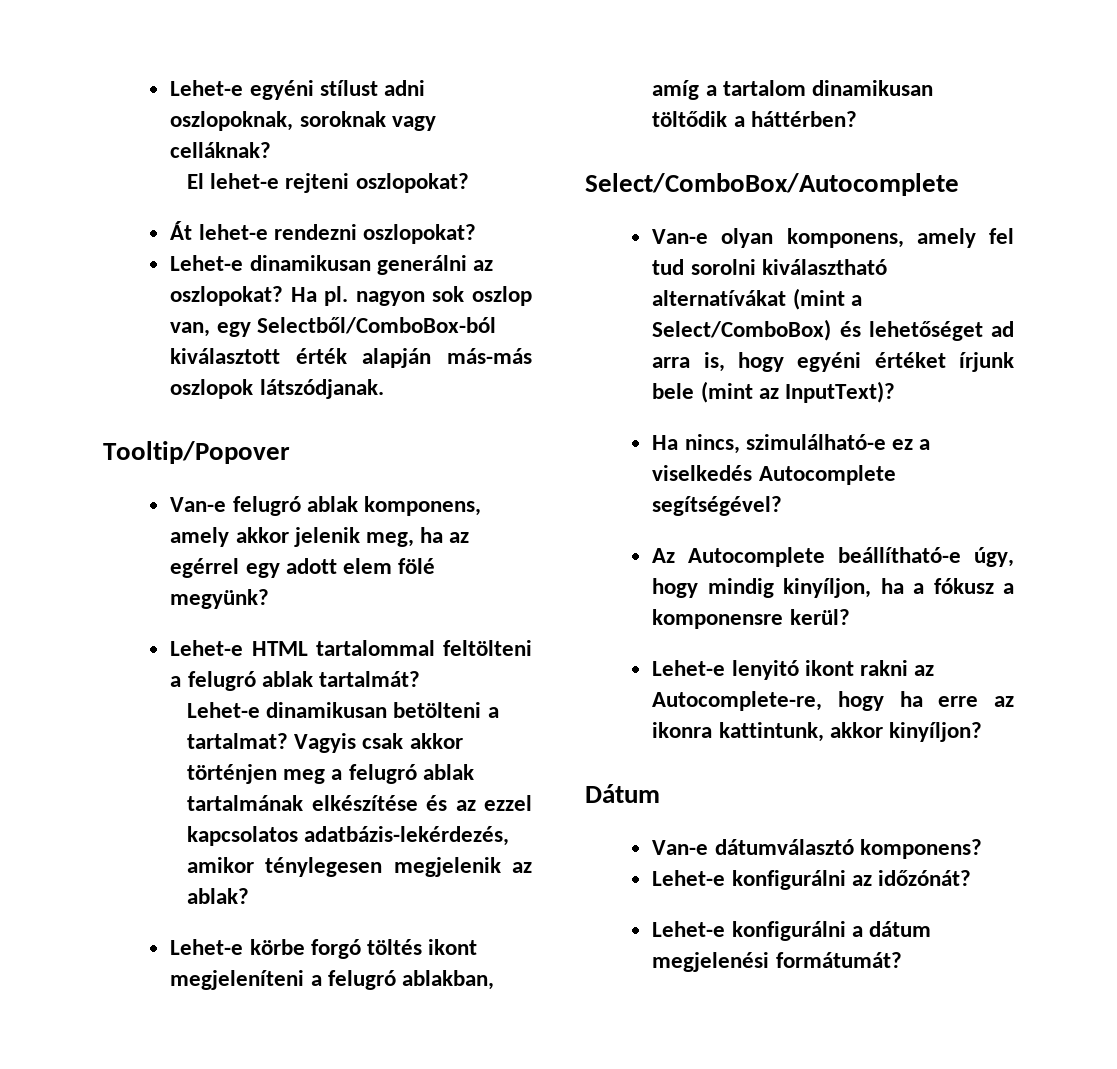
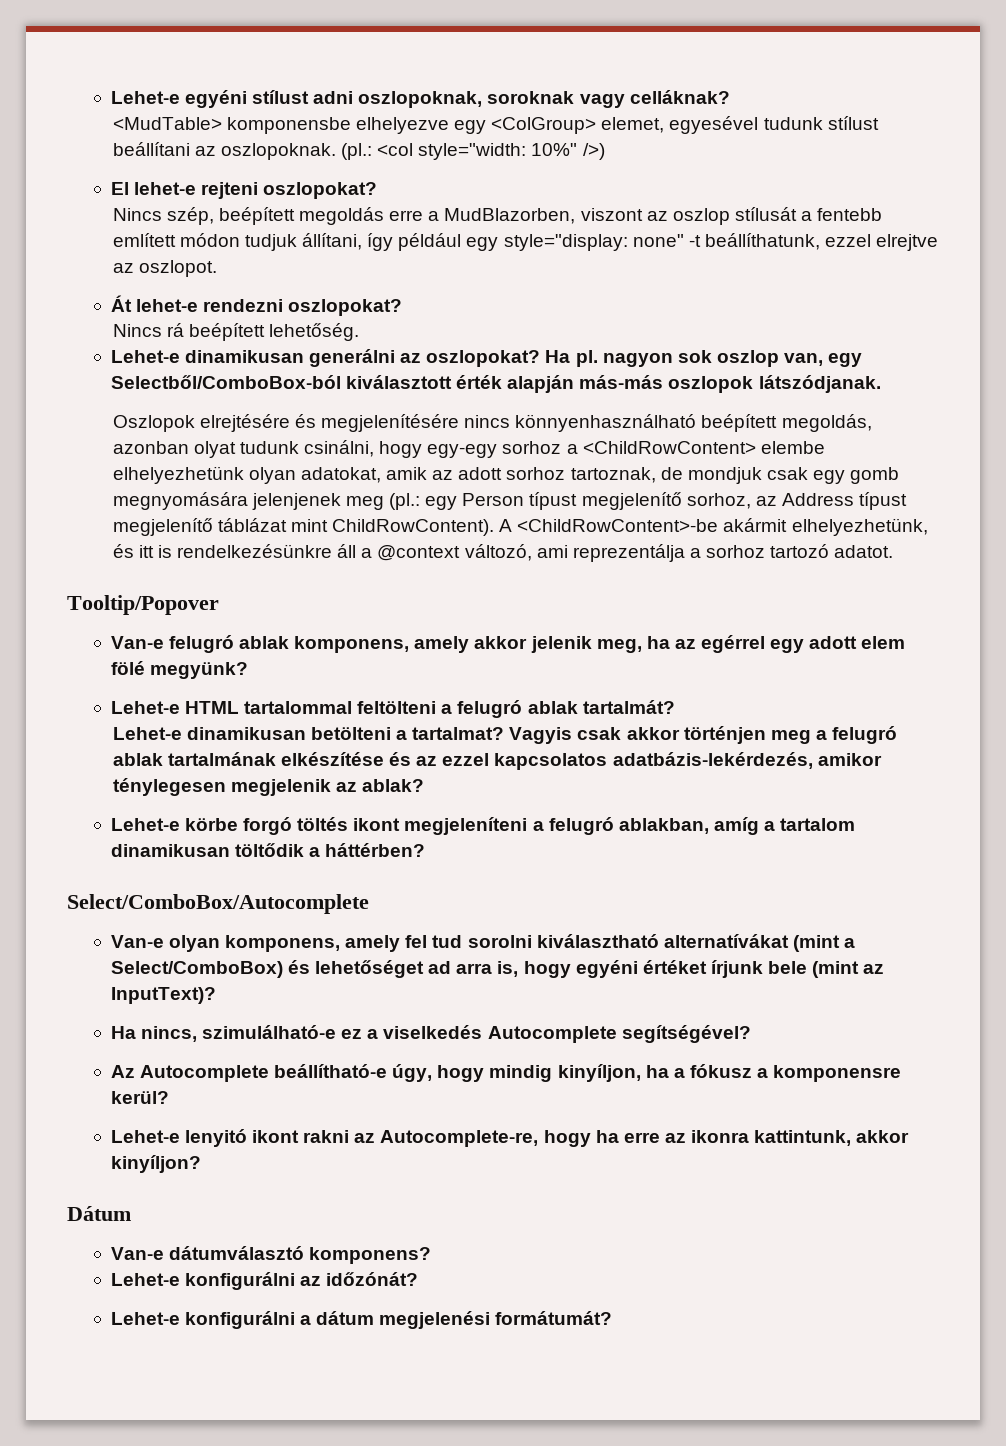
[187,173,469,193] El lehet-e rejteni oszlopokat? -> [112,116,879,134] [112,142,605,160] [110,182,378,199] [112,207,883,225] [112,233,939,251] [112,260,217,277] <MudTable> komponensbe elhelyezve egy <ColGroup> elemet, egyesével tudunk stílust beállítani az oszlopoknak. (pl.: <col style="width: 10%" />) // El lehet-e rejteni oszlopokat? // Nincs szép, beépített megoldás erre a MudBlazorben, viszont az oszlop stílusát a fentebb említett módon tudjuk állítani, így például egy style="display: none" -t beállíthatunk, ezzel elrejtve az oszlopot.
(476, 234) none -> [112,323,360,341] // Nincs rá beépített lehetőség.
(384, 389) none -> [112,414,872,432] [112,440,825,458] [112,466,900,484] [112,492,908,510] [112,518,928,536] [112,544,894,562] // Oszlopok elrejtésére és megjelenítésére nincs könnyenhasználható beépített megoldás, azonban olyat tudunk csinálni, hogy egy-egy sorhoz a <ChildRowContent> elembe elhelyezhetünk olyan adatokat, amik az adott sorhoz tartoznak, de mondjuk csak egy gomb megnyomására jelenjenek meg (pl.: egy Person típust megjelenítő sorhoz, az Address típust megjelenítő táblázat mint ChildRowContent). A <ChildRowContent>-be akármit elhelyezhetünk, és itt is rendelkezésünkre áll a @context változó, ami reprezentálja a sorhoz tartozó adatot.

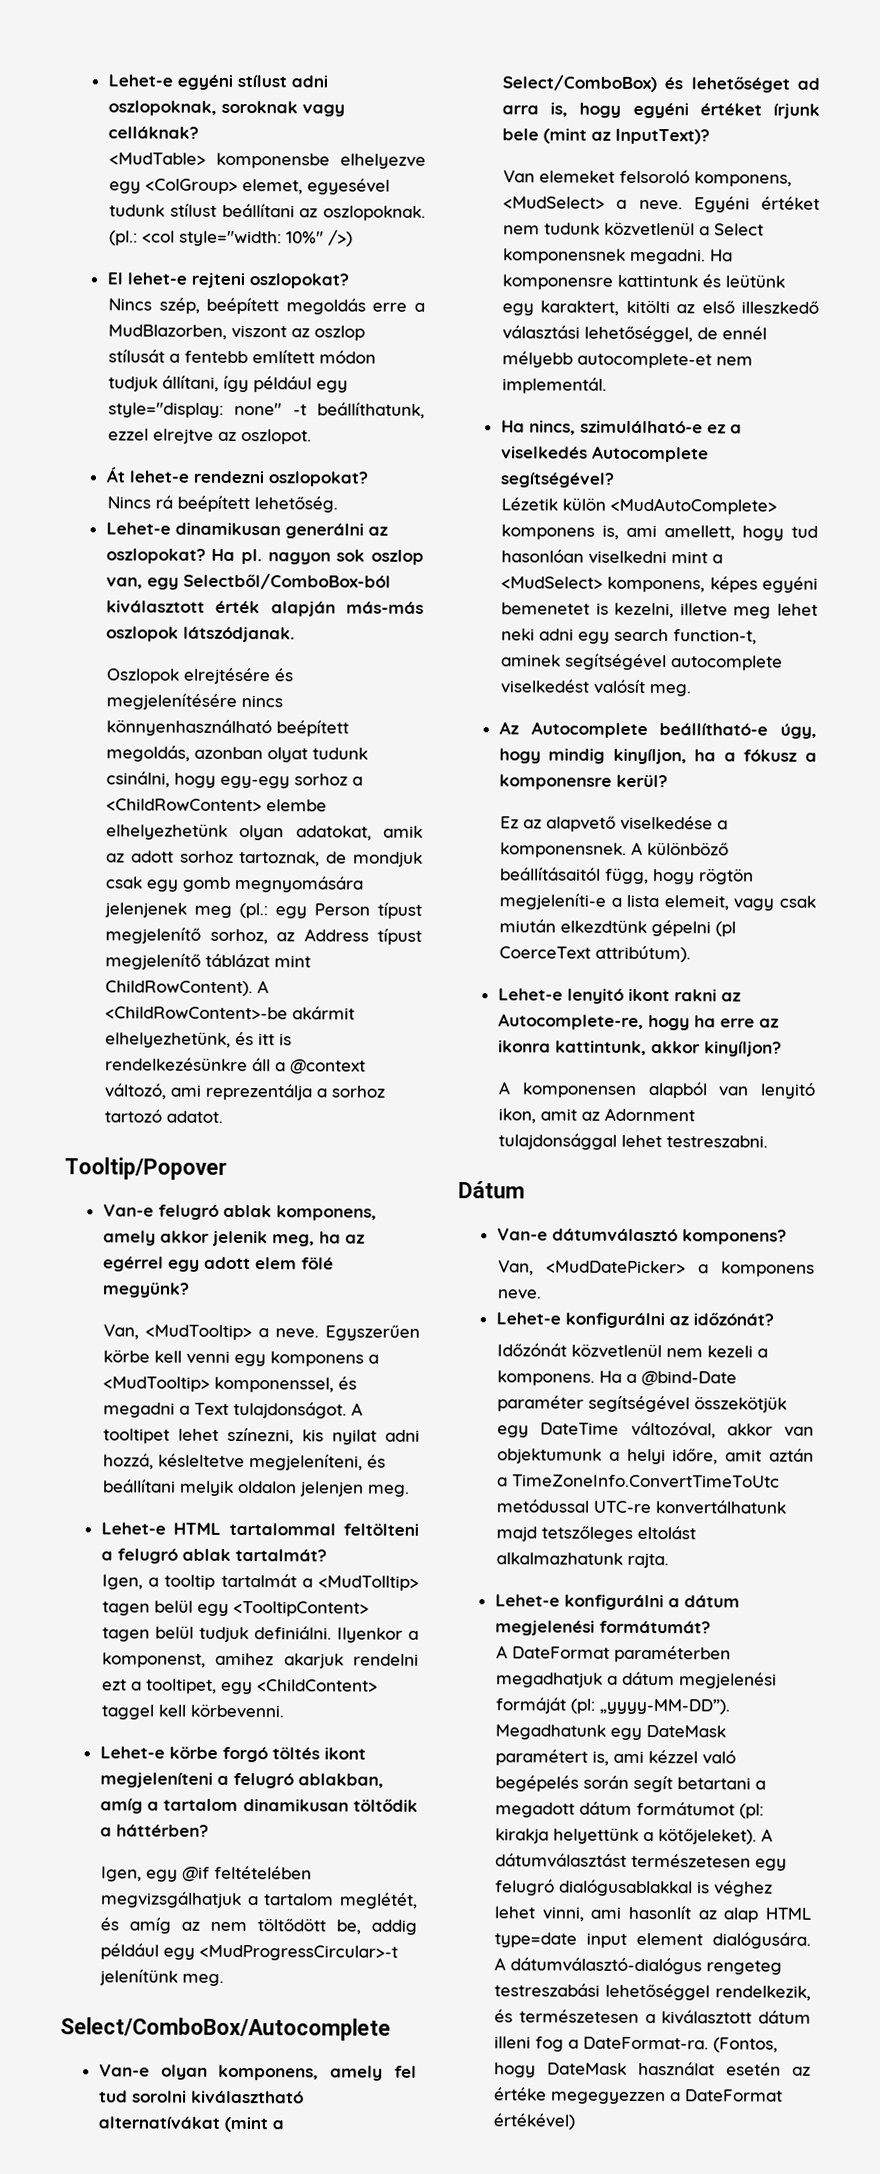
(248, 670) none -> [103,1324,420,1341] [103,1349,380,1367] [103,1376,358,1393] [103,1401,364,1419] [103,1427,420,1445] [103,1453,387,1471] [103,1479,411,1497] // Van, <MudTooltip> a neve. Egyszerűen körbe kell venni egy komponens a <MudTooltip> komponenssel, és megadni a Text tulajdonságot. A tooltipet lehet színezni, kis nyilat adni hozzá, késleltetve megjeleníteni, és beállítani melyik oldalon jelenjen meg.
[112,726,898,744] [112,752,882,770] [112,778,425,796] Lehet-e dinamikusan betölteni a tartalmat? Vagyis csak akkor történjen meg a felugró ablak tartalmának elkészítése és az ezzel kapcsolatos adatbázis-lekérdezés, amikor ténylegesen megjelenik az ablak? -> [102,1573,419,1591] [102,1599,370,1617] [102,1625,419,1643] [102,1652,419,1669] [102,1678,379,1695] [101,1703,285,1720] Igen, a tooltip tartalmát a <MudTolltip> tagen belül egy <TooltipContent> tagen belül tudjuk definiálni. Ilyenkor a komponenst, amihez akarjuk rendelni ezt a tooltipet, egy <ChildContent> taggel kell körbevenni.
(426, 850) none -> [101,1865,313,1882] [100,1891,419,1909] [100,1917,417,1935] [100,1943,399,1961] [99,1969,225,1986] // Igen, egy @if feltételében megvizsgálhatjuk a tartalom meglétét, és amíg az nem töltődött be, addig például egy <MudProgressCircular>-t jelenítünk meg.
(216, 995) none -> [503,169,793,187] [503,196,820,213] [503,221,765,237] [503,248,734,265] [502,274,786,290] [502,299,819,316] [502,325,768,343] [502,351,754,369] [502,377,608,394] // Van elemeket felsoroló komponens, <MudSelect> a neve. Egyéni értéket nem tudunk közvetlenül a Select komponensnek megadni. Ha komponensre kattintunk és leütünk egy karaktert, kitölti az első illeszkedő választási lehetőséggel, de ennél mélyebb autocomplete-et nem implementál.
(751, 1034) none -> [501,497,778,515] [501,524,818,541] [501,549,724,565] [501,576,818,593] [501,602,818,619] [501,628,758,645] [501,653,784,671] [500,679,692,697] // Lézetik külön <MudAutoComplete> komponens is, ami amellett, hogy tud hasonlóan viselkedni mint a <MudSelect> komponens, képes egyéni bemenetet is kezelni, illetve meg lehet neki adni egy search function-t, aminek segítségével autocomplete viselkedést valósít meg.
(169, 1097) none -> [500,815,729,832] [500,841,730,858] [500,867,755,885] [499,893,816,911] [499,919,737,937] [499,945,692,963] // Ez az alapvető viselkedése a komponensnek. A különböző beállításaitól függ, hogy rögtön megjeleníti-e a lista elemeit, vagy csak miután elkezdtünk gépelni (pl CoerceText attribútum).
(201, 1164) none -> [498,1081,816,1099] [498,1107,696,1124] [498,1133,769,1150] // A komponensen alapból van lenyitó ikon, amit az Adornment tulajdonsággal lehet testreszabni.
(432, 1255) none -> [498,1260,815,1277] [497,1289,543,1300] // Van, <MudDatePicker> a komponens neve.
(419, 1279) none -> [497,1343,769,1359] [497,1370,738,1387] [497,1395,788,1413] [497,1421,814,1439] [497,1448,815,1465] [497,1474,781,1489] [496,1499,787,1515] [496,1525,697,1542] [496,1552,670,1569] // Időzónát közvetlenül nem kezeli a komponens. Ha a @bind-Date paraméter segítségével összekötjük egy DateTime változóval, akkor van objektumunk a helyi időre, amit aztán a TimeZoneInfo.ConvertTimeToUtc metódussal UTC-re konvertálhatunk majd tetszőleges eltolást alkalmazhatunk rajta.
(613, 1318) none -> [496,1645,732,1663] [496,1671,778,1689] [495,1697,732,1715] [495,1724,727,1740] [495,1749,737,1766] [495,1775,767,1793] [495,1801,765,1819] [495,1827,774,1845] [495,1853,788,1871] [495,1879,774,1897] [494,1905,811,1923] [494,1932,811,1949] [494,1957,783,1975] [494,1983,811,2001] [494,2009,811,2025] [494,2036,779,2053] [494,2061,811,2078] [494,2087,784,2105] [493,2113,576,2130] // A DateFormat paraméterben megadhatjuk a dátum megjelenési formáját (pl: „yyyy-MM-DD”). Megadhatunk egy DateMask paramétert is, ami kézzel való begépelés során segít betartani a megadott dátum formátumot (pl: kirakja helyettünk a kötőjeleket). A dátumválasztást természetesen egy felugró dialógusablakkal is véghez lehet vinni, ami hasonlít az alap HTML type=date input element dialógusára. A dátumválasztó-dialógus rengeteg testreszabási lehetőséggel rendelkezik, és természetesen a kiválasztott dátum illeni fog a DateFormat-ra. (Fontos, hogy DateMask használat esetén az értéke megegyezzen a DateFormat értékével)

